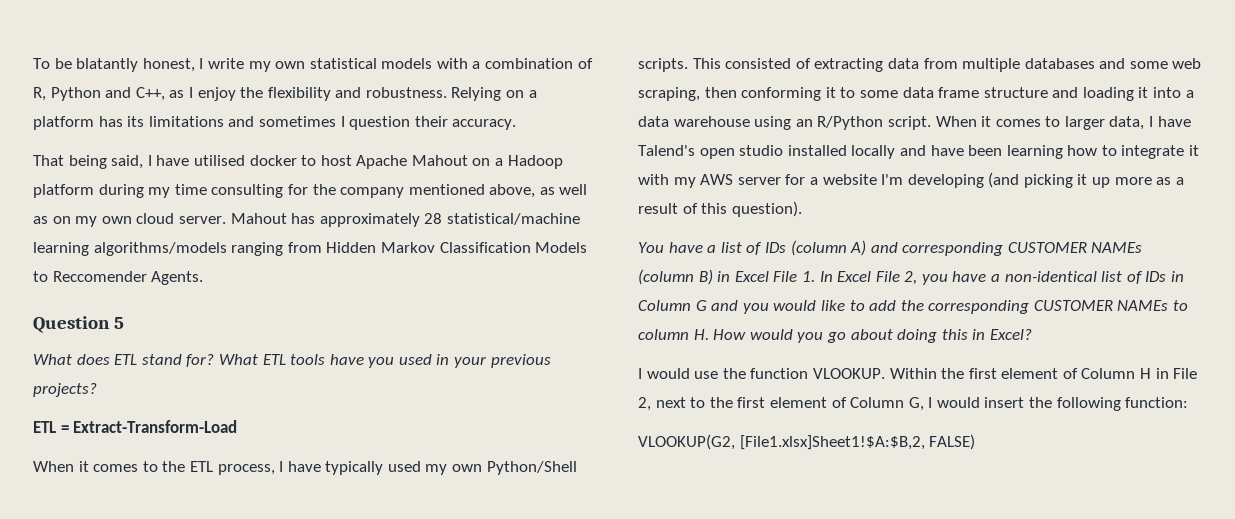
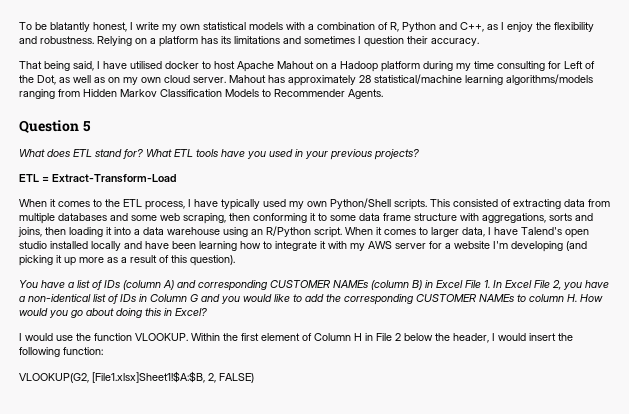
[312,184,536,198] the company mentioned above, -> [564,61,595,69] [19,75,56,85] Left of the Dot,
[52,271,147,282] Reccomender -> [274,89,345,97] Recommender
[1052,87,1079,98] and -> [460,213,593,223] [18,227,66,237] with aggregations, sorts and joins, then
[638,397,924,411] 2, next to the first element of Column G, -> [395,333,489,343] 2 below the header,
[739,435,925,450] [File1.xlsx]Sheet1!$A:$B,2, -> [92,371,216,383] [File1.xlsx]Sheet1!$A:$B, 2,

